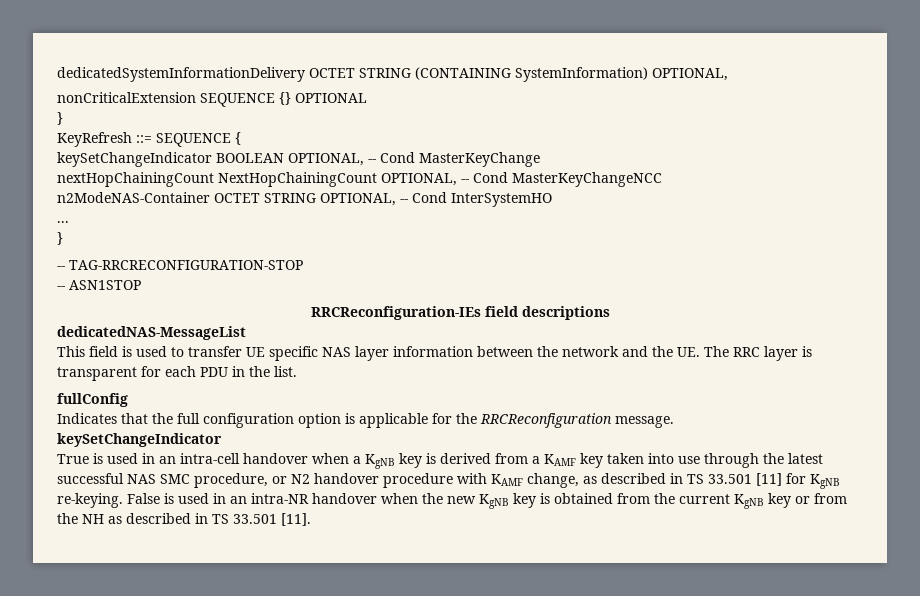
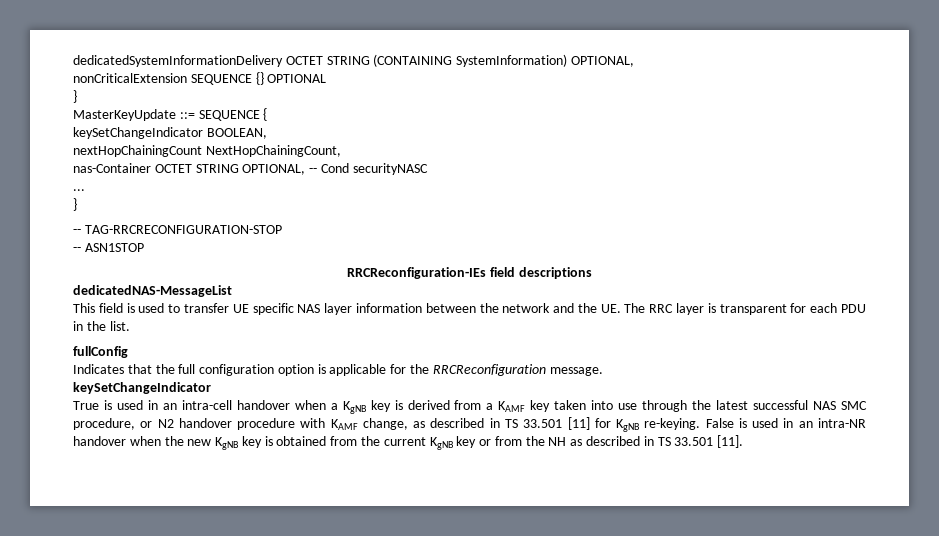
[57,132,132,147] KeyRefresh -> [73,109,176,121] MasterKeyUpdate
[216,152,540,167] [57,172,662,187] [57,192,210,203] BOOLEAN OPTIONAL, -- Cond MasterKeyChange // nextHopChainingCount NextHopChainingCount OPTIONAL, -- Cond MasterKeyChangeNCC // n2ModeNAS-Container -> [206,128,267,139] [73,145,341,157] [73,163,151,173] BOOLEAN, // nextHopChainingCount NextHopChainingCount, // nas-Container
[451,193,552,207] InterSystemHO -> [352,163,428,175] securityNASC

